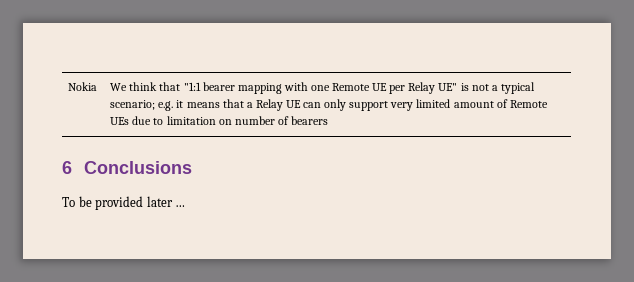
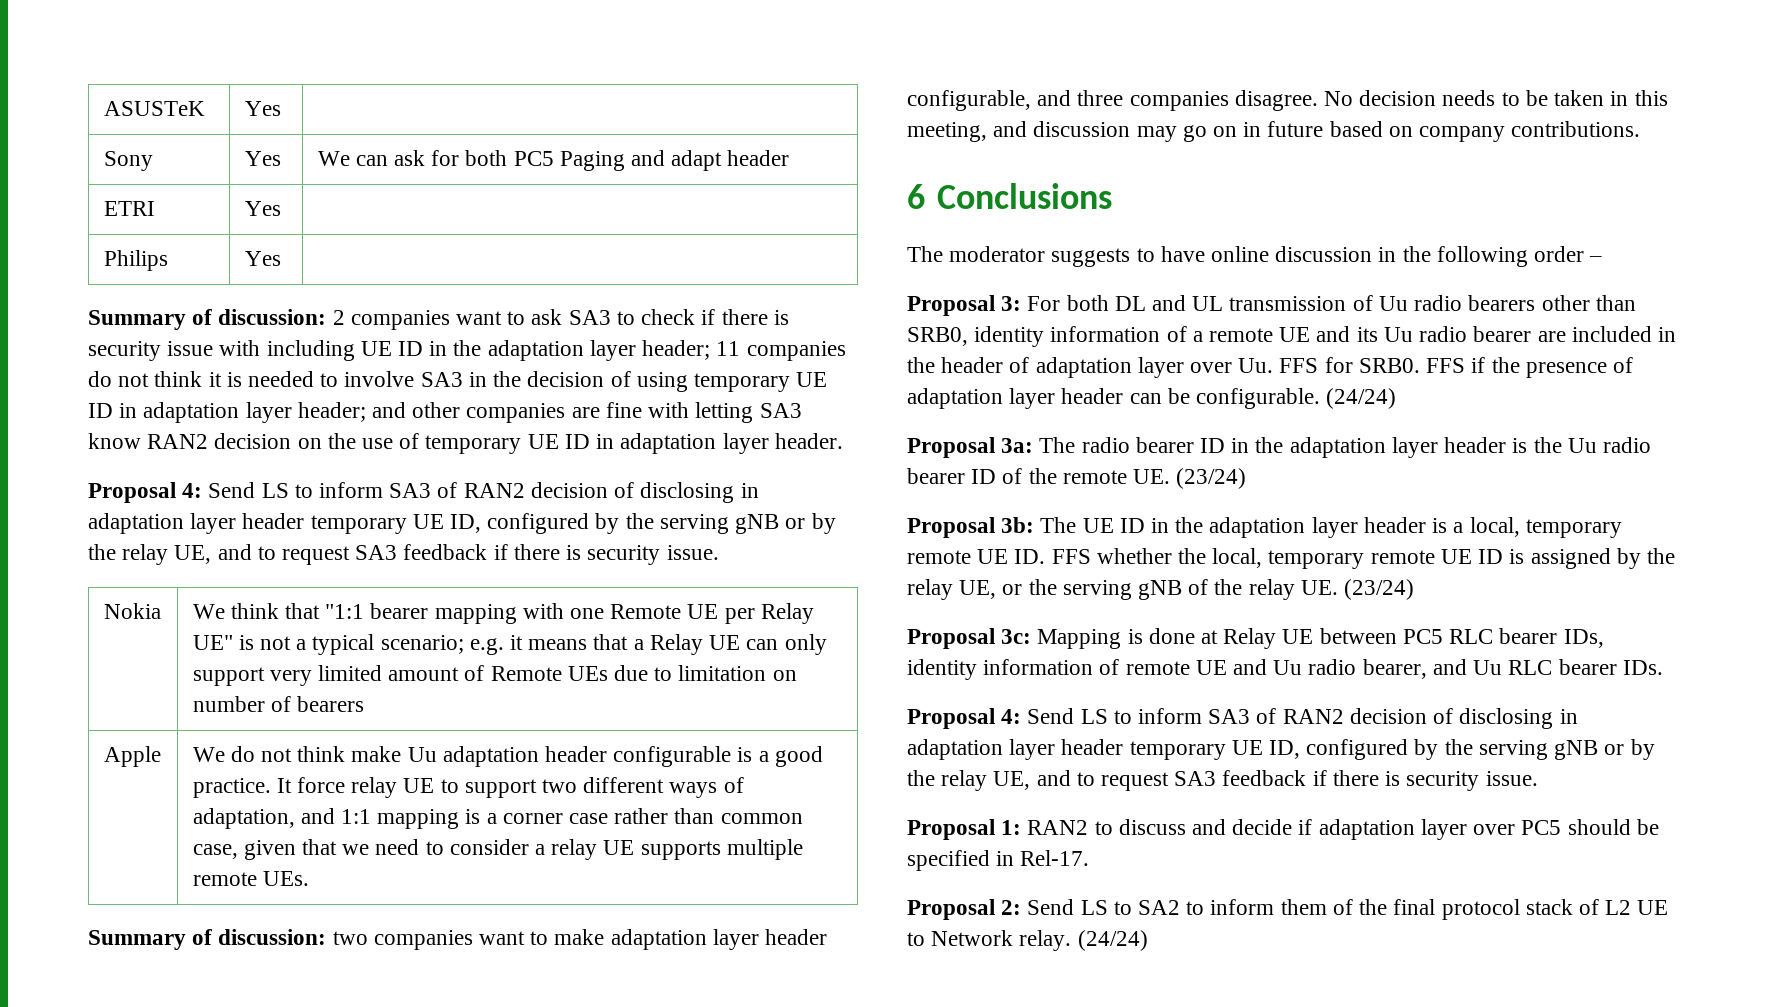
(68, 86) none -> [103,101,205,116] [244,101,281,116] [103,151,153,171] [244,151,281,166] [317,150,790,171] [103,201,155,216] [244,201,281,216] [103,250,168,271] [244,251,281,266] [88,309,789,330] [88,340,846,361] [88,371,828,392] [88,402,802,423] [88,433,843,454] [88,482,759,503] [88,513,836,534] [88,544,719,565] ASUSTeK | Yes | // Sony | Yes | We can ask for both PC5 Paging and adapt header // ETRI | Yes | // Philips | Yes | // Summary of discussion: 2 companies want to ask SA3 to check if there is security issue with including UE ID in the adaptation layer header; 11 companies do not think it is needed to involve SA3 in the decision of using temporary UE ID in adaptation layer header; and other companies are fine with letting SA3 know RAN2 decision on the use of temporary UE ID in adaptation layer header. // Proposal 4: Send LS to inform SA3 of RAN2 decision of disclosing in adaptation layer header temporary UE ID, configured by the serving gNB or by the relay UE, and to request SA3 feedback if there is security issue. //
[62,161,192,174] [62,196,186,210] // 6 Conclusions // To be provided later … -> [103,746,161,767] [192,746,823,767] [192,777,744,798] [192,808,803,829] [192,839,803,860] [192,871,309,886] [88,929,828,950] [907,90,1668,111] [907,121,1641,142] [907,183,1112,209] [907,246,1603,267] [907,295,1636,316] [907,326,1676,347] [907,357,1633,378] [907,388,1397,409] [907,437,1651,458] [907,468,1247,489] [907,517,1622,538] [907,548,1675,569] [907,579,1415,600] [907,628,1604,649] [907,659,1663,680] [907,708,1578,729] [907,739,1655,760] [907,770,1538,791] [907,819,1659,840] [907,850,1090,871] [907,899,1669,920] [907,930,1148,951] // Apple | We do not think make Uu adaptation header configurable is a good practice. It force relay UE to support two different ways of adaptation, and 1:1 mapping is a corner case rather than common case, given that we need to consider a relay UE supports multiple remote UEs. // Summary of discussion: two companies want to make adaptation layer header configurable, and three companies disagree. No decision needs to be taken in this meeting, and discussion may go on in future based on company contributions. // 6 Conclusions // The moderator suggests to have online discussion in the following order – // Proposal 3: For both DL and UL transmission of Uu radio bearers other than SRB0, identity information of a remote UE and its Uu radio bearer are included in the header of adaptation layer over Uu. FFS for SRB0. FFS if the presence of adaptation layer header can be configurable. (24/24) // Proposal 3a: The radio bearer ID in the adaptation layer header is the Uu radio bearer ID of the remote UE. (23/24) // Proposal 3b: The UE ID in the adaptation layer header is a local, temporary remote UE ID. FFS whether the local, temporary remote UE ID is assigned by the relay UE, or the serving gNB of the relay UE. (23/24) // Proposal 3c: Mapping is done at Relay UE between PC5 RLC bearer IDs, identity information of remote UE and Uu radio bearer, and Uu RLC bearer IDs. // Proposal 4: Send LS to inform SA3 of RAN2 decision of disclosing in adaptation layer header temporary UE ID, configured by the serving gNB or by the relay UE, and to request SA3 feedback if there is security issue. // Proposal 1: RAN2 to discuss and decide if adaptation layer over PC5 should be specified in Rel-17. // Proposal 2: Send LS to SA2 to inform them of the final protocol stack of L2 UE to Network relay. (24/24)

